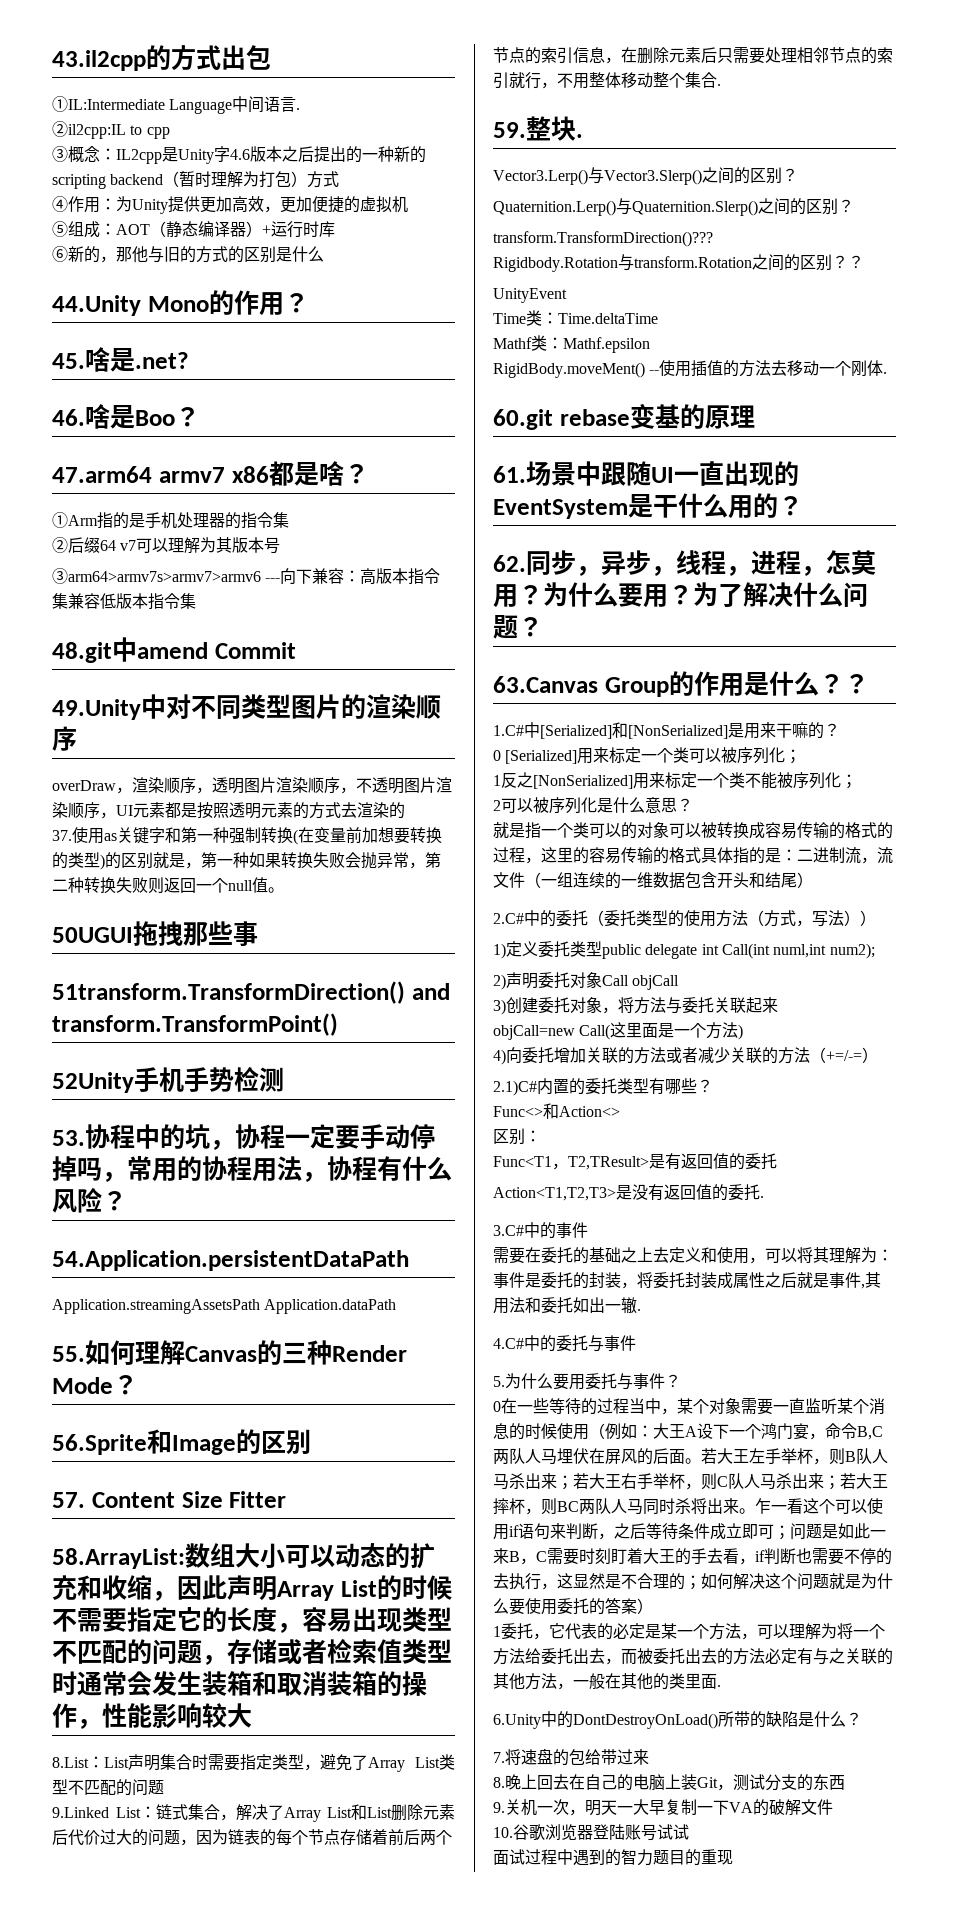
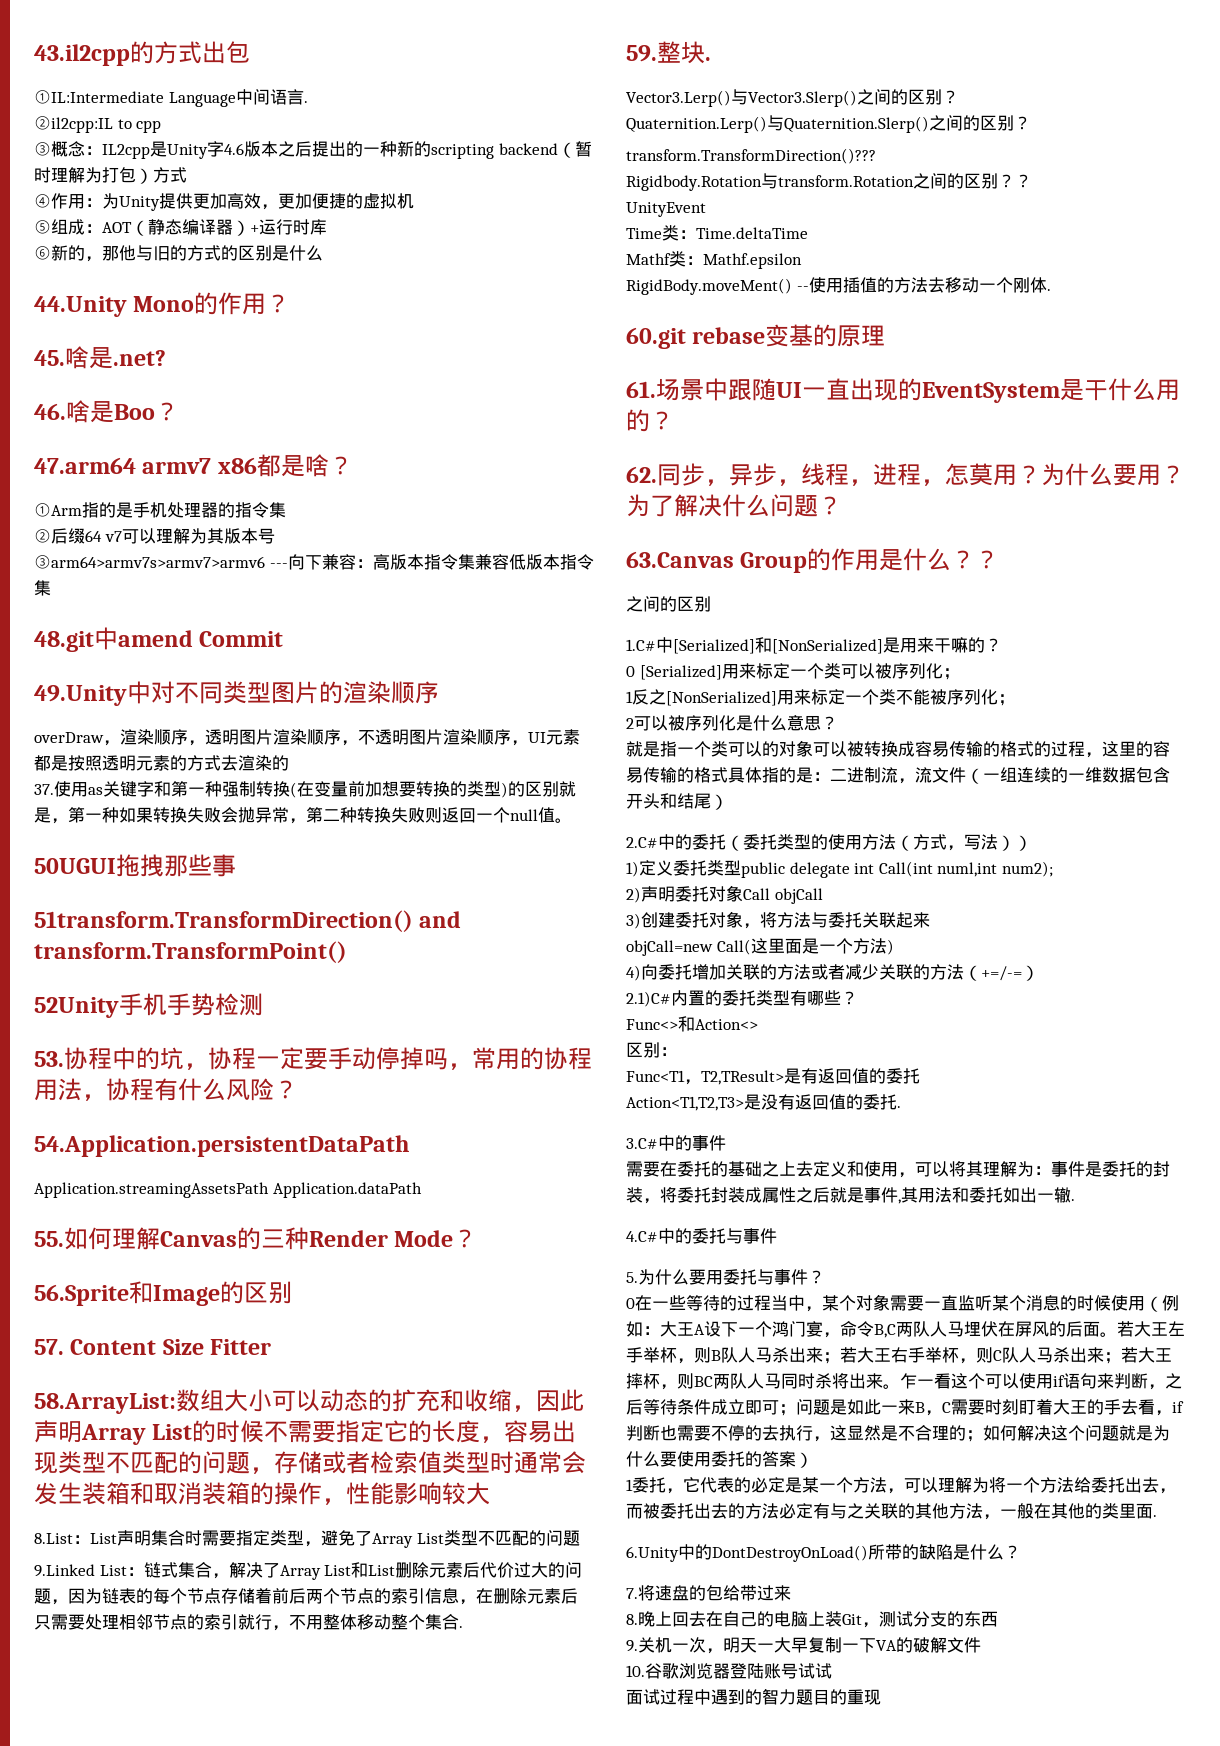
(869, 684) none -> [626,596,711,612] // 之间的区别

